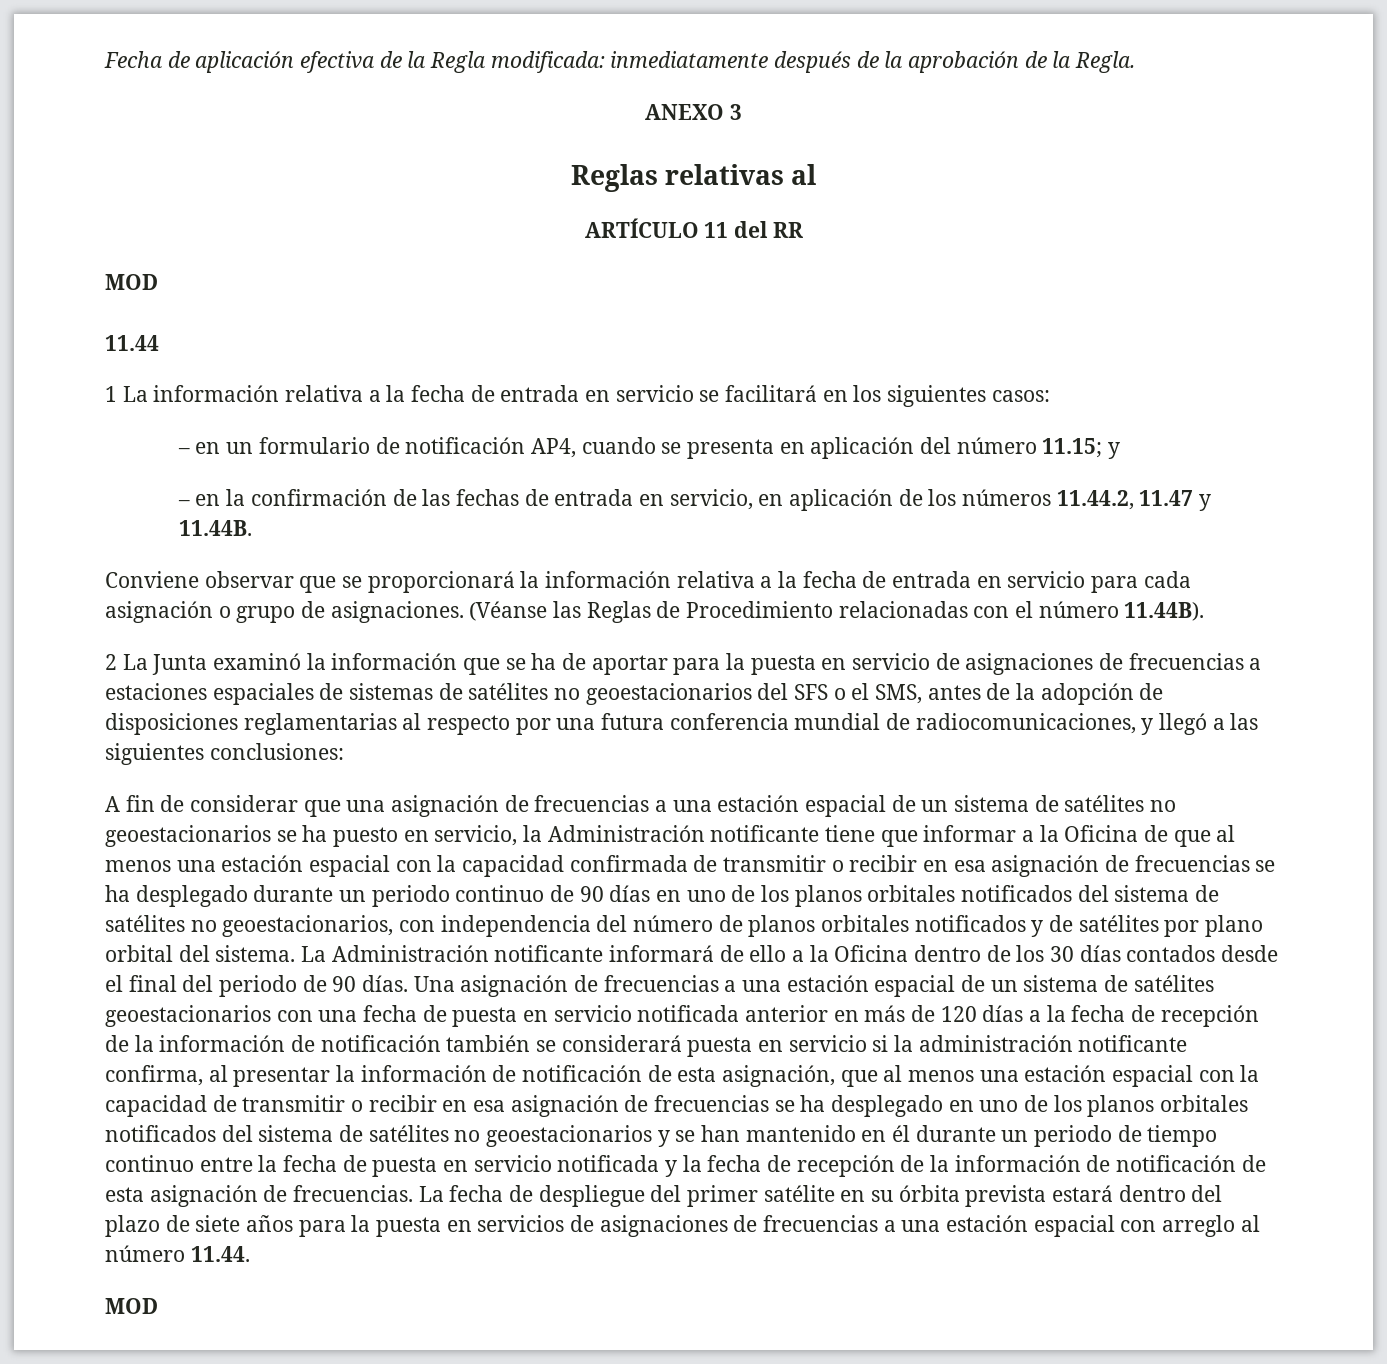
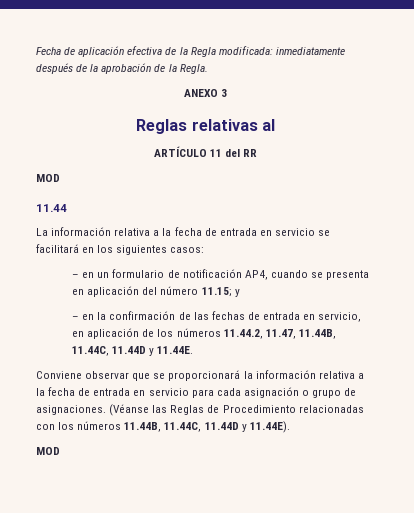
[105,386,117,402] 1 -> (67, 208) none
[1139,490,1211,511] [178,520,252,536] 11.47 y 11.44B. -> [265,329,336,339] [72,346,194,356] 11.47, 11.44B, 11.44C, 11.44D y 11.44E.
[1015,601,1205,621] [105,653,1262,675] [105,683,1164,705] [105,713,1259,735] [105,743,344,765] [105,795,1177,817] [105,825,1236,847] [105,855,1276,877] [105,885,1220,907] [105,915,1264,937] [105,945,1279,962] [105,975,1214,997] [105,1005,1259,1027] [105,1035,1188,1057] [105,1065,1260,1087] [105,1095,1249,1117] [105,1125,1218,1147] [105,1155,1266,1177] [105,1185,1223,1207] [105,1215,1260,1237] [105,1245,250,1262] el número 11.44B). // 2 La Junta examinó la información que se ha de aportar para la puesta en servicio de asignaciones de frecuencias a estaciones espaciales de sistemas de satélites no geoestacionarios del SFS o el SMS, antes de la adopción de disposiciones reglamentarias al respecto por una futura conferencia mundial de radiocomunicaciones, y llegó a las siguientes conclusiones: // A fin de considerar que una asignación de frecuencias a una estación espacial de un sistema de satélites no geoestacionarios se ha puesto en servicio, la Administración notificante tiene que informar a la Oficina de que al menos una estación espacial con la capacidad confirmada de transmitir o recibir en esa asignación de frecuencias se ha desplegado durante un periodo continuo de 90 días en uno de los planos orbitales notificados del sistema de satélites no geoestacionarios, con independencia del número de planos orbitales notificados y de satélites por plano orbital del sistema. La Administración notificante informará de ello a la Oficina dentro de los 30 días contados desde el final del periodo de 90 días. Una asignación de frecuencias a una estación espacial de un sistema de satélites geoestacionarios con una fecha de puesta en servicio notificada anterior en más de 120 días a la fecha de recepción de la información de notificación también se considerará puesta en servicio si la administración notificante confirma, al presentar la información de notificación de esta asignación, que al menos una estación espacial con la capacidad de transmitir o recibir en esa asignación de frecuencias se ha desplegado en uno de los planos orbitales notificados del sistema de satélites no geoestacionarios y se han mantenido en él durante un periodo de tiempo continuo entre la fecha de puesta en servicio notificada y la fecha de recepción de la información de notificación de esta asignación de frecuencias. La fecha de despliegue del primer satélite en su órbita prevista estará dentro del plazo de siete años para la puesta en servicios de asignaciones de frecuencias a una estación espacial con arreglo al número 11.44. -> [58,421,290,433] los números 11.44B, 11.44C, 11.44D y 11.44E).

